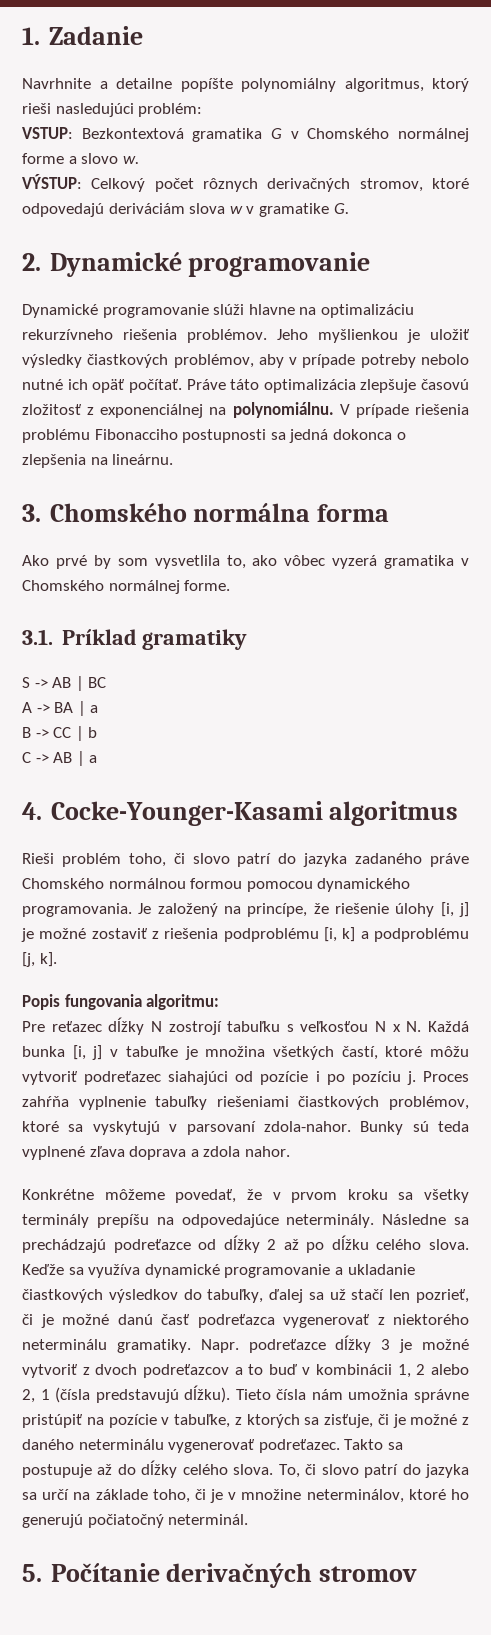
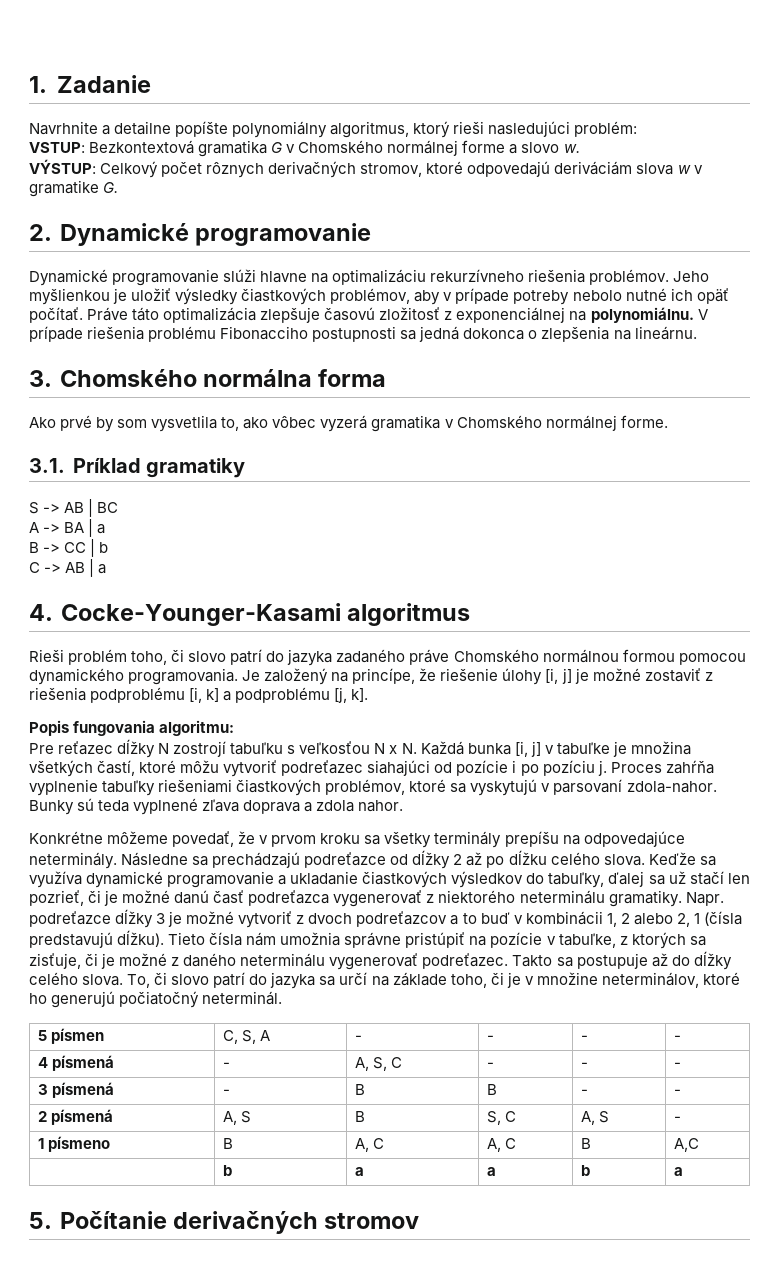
(249, 1519) none -> [37,1028,104,1044] [222,1030,270,1044] [354,1035,362,1041] [486,1035,494,1041] [580,1035,588,1041] [673,1035,681,1041] [37,1055,114,1071] [222,1062,230,1068] [354,1057,402,1071] [486,1062,494,1068] [580,1062,588,1068] [673,1062,681,1068] [37,1082,114,1098] [222,1089,230,1095] [354,1084,365,1095] [486,1084,497,1095] [580,1089,588,1095] [673,1089,681,1095] [37,1109,113,1125] [222,1111,251,1125] [354,1111,365,1122] [486,1111,516,1125] [580,1111,609,1125] [673,1116,681,1122] [37,1136,110,1152] [222,1138,233,1149] [354,1138,384,1152] [486,1138,516,1152] [580,1138,591,1149] [673,1138,699,1152] [222,1165,232,1176] [354,1167,364,1176] [486,1167,496,1176] [580,1165,590,1176] [673,1167,683,1176] // 5 písmen | C, S, A | - | - | - | - // 4 písmená | - | A, S, C | - | - | - // 3 písmená | - | B | B | - | - // 2 písmená | A, S | B | S, C | A, S | - // 1 písmeno | B | A, C | A, C | B | A,C // | b | a | a | b | a

